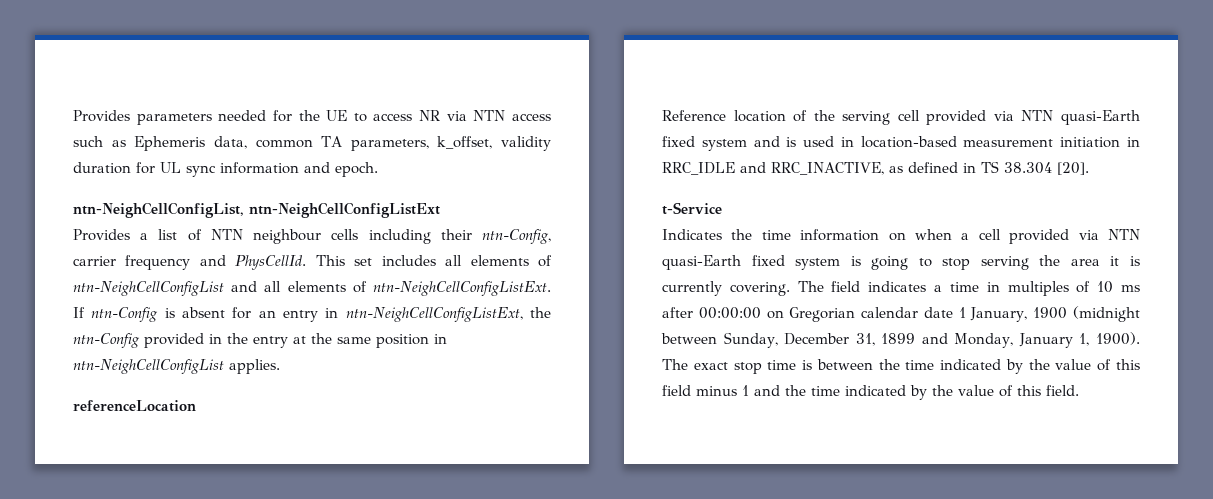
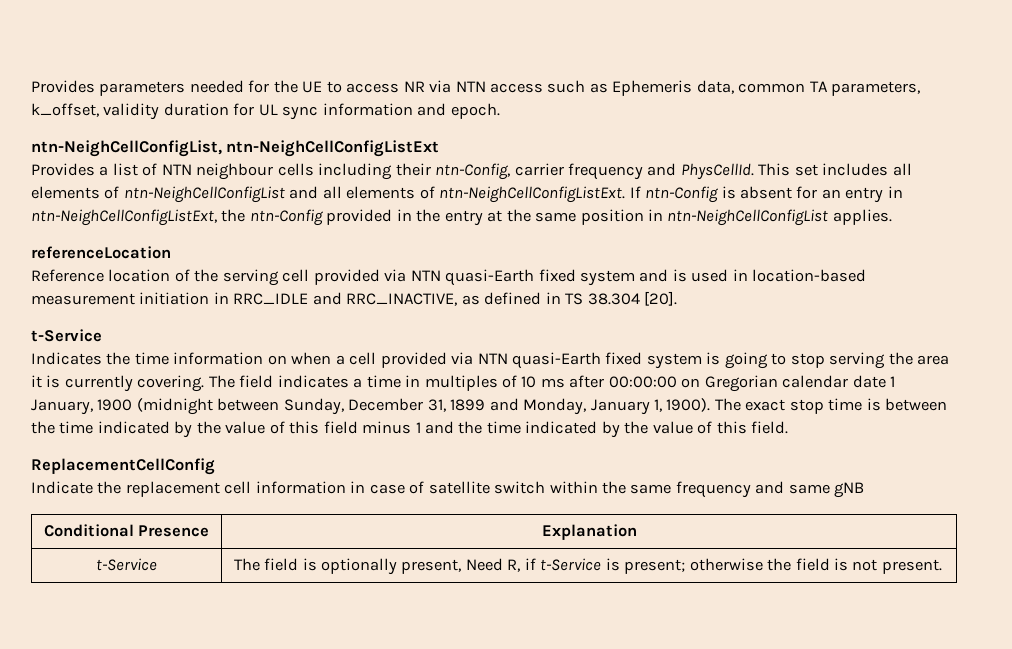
(1079, 390) none -> [31,458,215,475] [31,481,865,498] [43,524,210,537] [541,524,637,540] [96,558,157,571] [233,558,942,575] // ReplacementCellConfig // Indicate the replacement cell information in case of satellite switch within the same frequency and same gNB // Conditional Presence | Explanation // t-Service | The field is optionally present, Need R, if t-Service is present; otherwise the field is not present.

